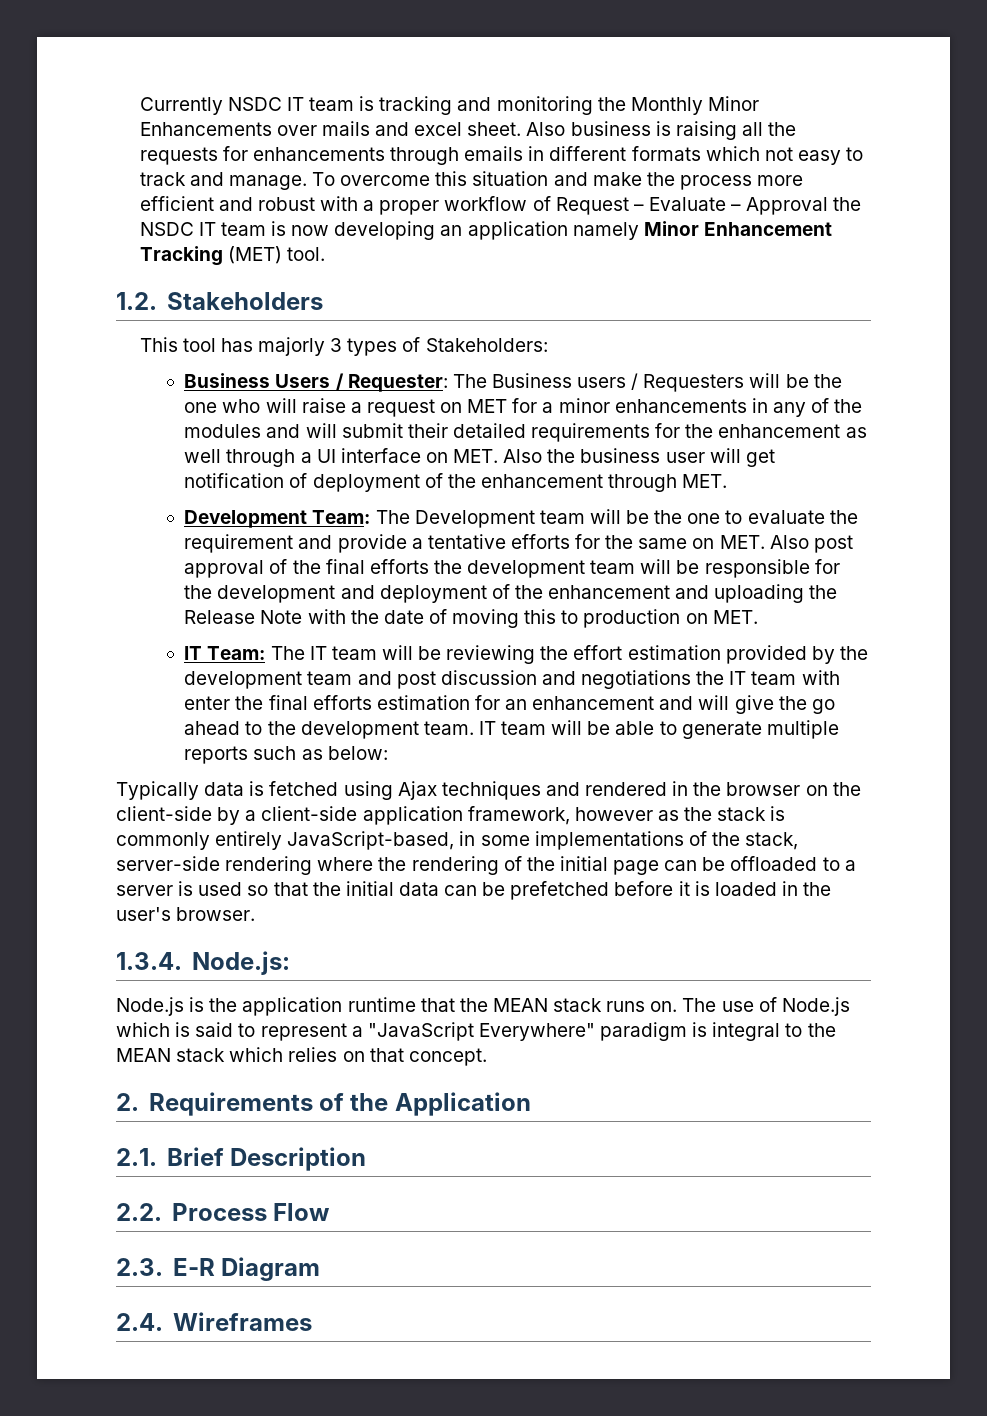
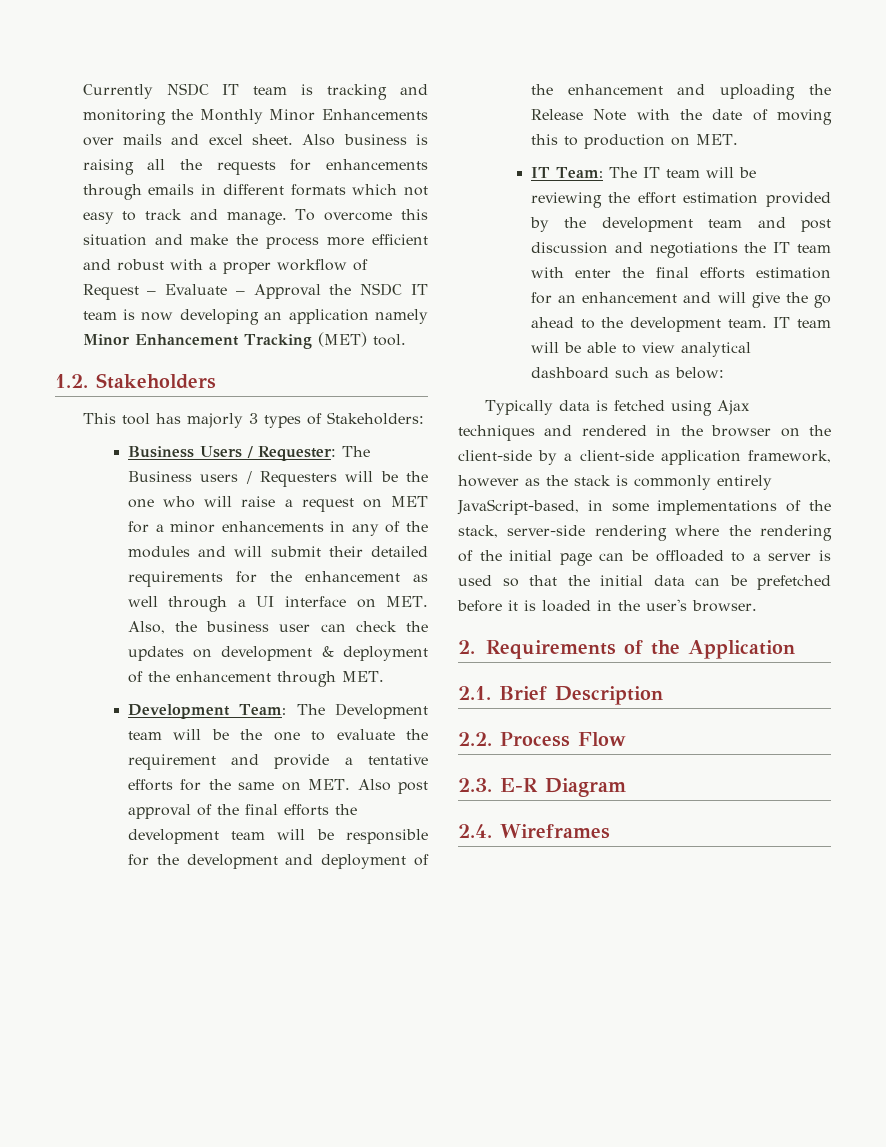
[503,449,543,463] Also -> [127,621,165,634] Also,
[709,448,775,467] [184,473,308,488] will get notification of -> [320,621,429,632] [127,646,334,661] can check the updates on development &
[681,720,839,739] [184,746,249,764] generate multiple reports -> [641,342,751,357] [530,367,609,379] view analytical dashboard
[116,951,290,975] [116,997,850,1016] [116,1022,836,1041] [116,1047,487,1066] // 1.3.4. Node.js: // Node.js is the application runtime that the MEAN stack runs on. The use of Node.js which is said to represent a "JavaScript Everywhere" paradigm is integral to the MEAN stack which relies on that concept. -> (757, 606) none

